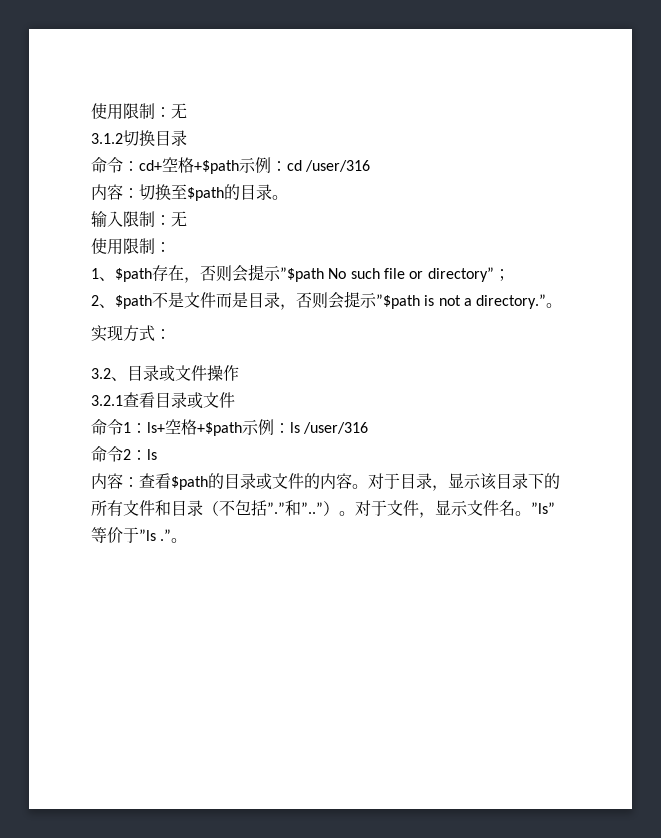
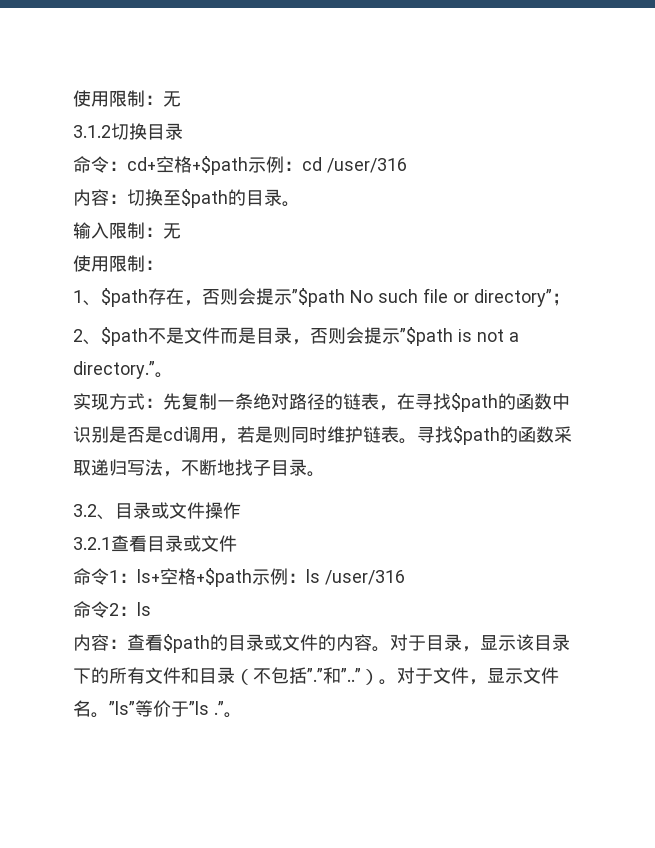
(171, 334) none -> [163,393,570,412] [73,426,572,445] [73,459,325,477] 先复制一条绝对路径的链表，在寻找$path的函数中识别是否是cd调用，若是则同时维护链表。寻找$path的函数采取递归写法，不断地找子目录。

